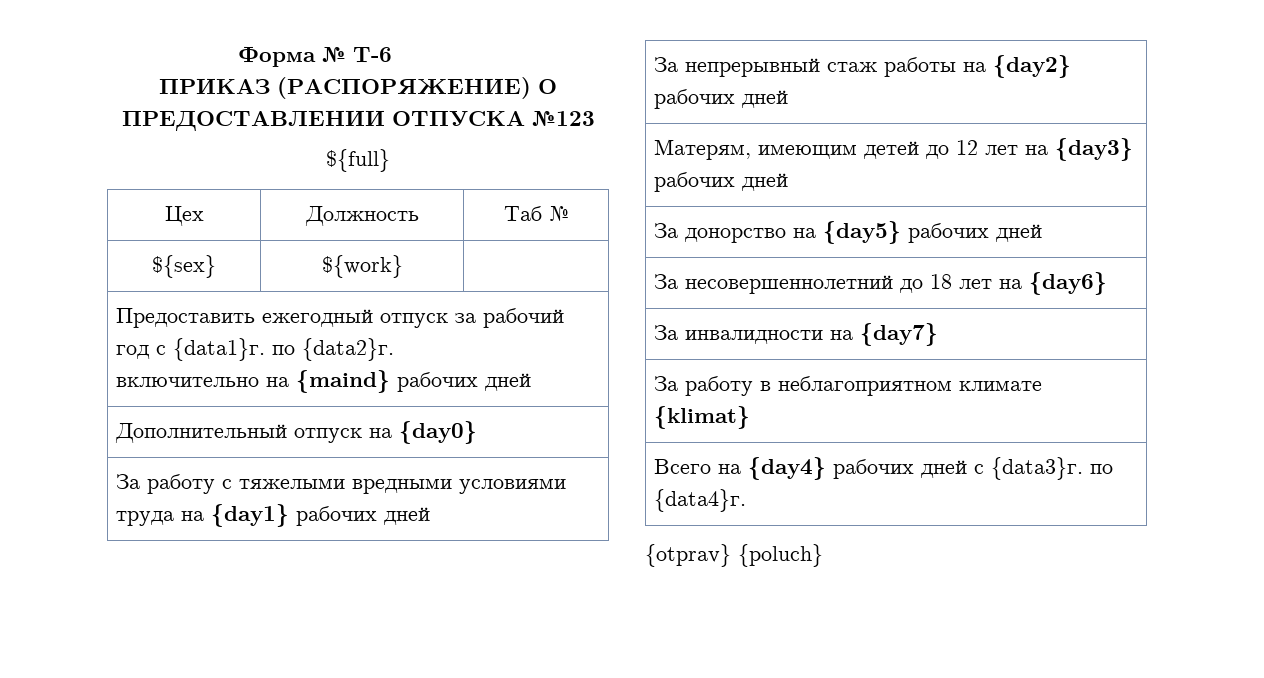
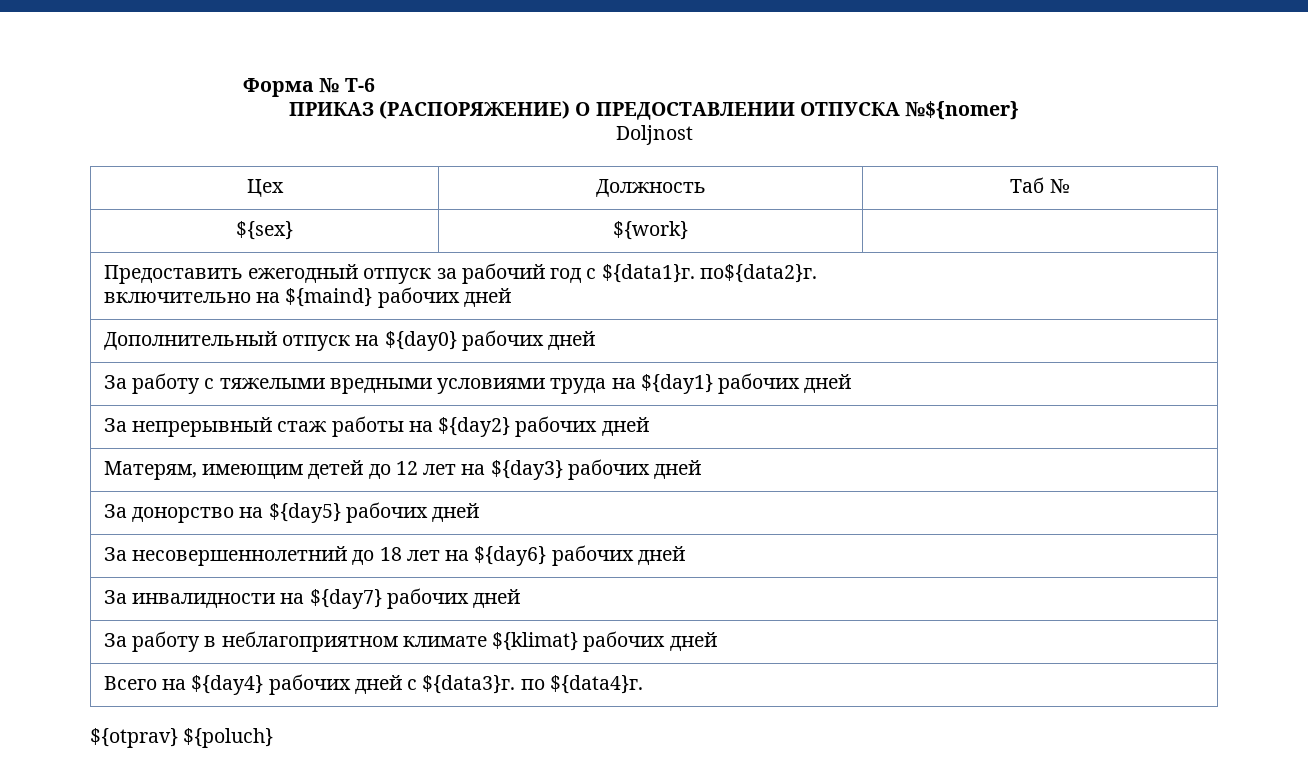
[531,111,595,126] [326,149,390,172] №123 // ${full} -> [905,101,1020,120] [615,125,693,145] №${nomer} // Doljnost
[173,338,395,361] {data1}г. по {data2}г. -> [601,264,817,283] ${data1}г. по${data2}г.
[296,370,391,393] {maind} -> [285,288,373,307] ${maind}
[399,421,478,444] {day0} -> [384,330,596,351] ${day0} рабочих дней
[211,504,290,527] {day1} -> [640,374,713,394] ${day1}
[993,55,1072,78] {day2} -> [438,417,511,437] ${day2}
[1055,138,1134,161] {day3} -> [490,460,563,480] ${day3}
[823,221,902,244] {day5} -> [268,503,341,523] ${day5}
[1029,272,1108,295] {day6} -> [474,545,685,566] ${day6} рабочих дней
[860,323,939,346] {day7} -> [309,588,521,609] ${day7} рабочих дней
[654,406,751,429] {klimat} -> [492,631,717,652] ${klimat} рабочих дней
[748,457,827,480] {day4} -> [191,675,264,695] ${day4}
[991,457,1114,480] [654,489,747,512] [645,544,823,567] {data3}г. по {data4}г. // {otprav} {poluch} -> [422,675,643,694] [90,728,274,748] ${data3}г. по ${data4}г. // ${otprav} ${poluch}

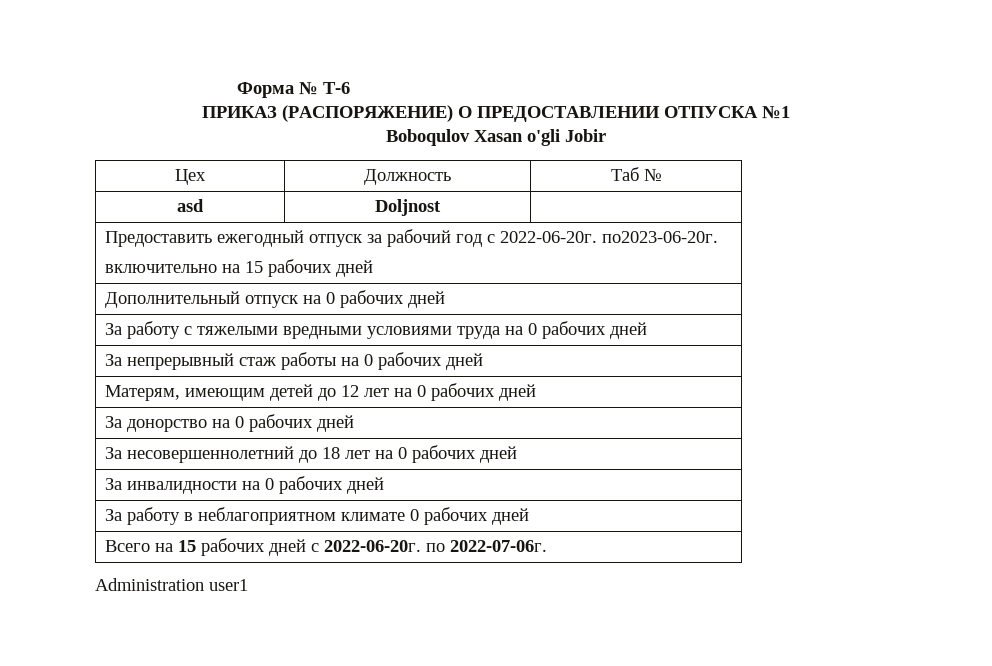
[905,101,1020,120] [615,125,693,145] №${nomer} // Doljnost -> [761,106,790,119] [385,129,606,146] №1 // Boboqulov Xasan o'gli Jobir
[236,221,293,240] [613,221,688,240] ${sex} | ${work} -> [177,199,204,212] [375,199,441,216] asd | Doljnost
[601,264,817,283] ${data1}г. по${data2}г. -> [500,231,719,243] 2022-06-20г. по2023-06-20г.
[285,288,373,307] ${maind} -> [245,261,264,273] 15
[384,331,457,351] ${day0} -> [326,292,336,304] 0
[640,374,713,394] ${day1} -> [528,323,538,335] 0
[438,417,511,437] ${day2} -> [364,354,374,366] 0
[490,460,563,480] ${day3} -> [417,385,427,397] 0
[268,503,341,523] ${day5} -> [235,416,245,428] 0
[474,546,547,566] ${day6} -> [398,447,408,459] 0
[309,589,382,609] ${day7} -> [265,478,275,490] 0
[492,632,579,651] ${klimat} -> [410,509,420,521] 0
[191,675,264,695] ${day4} -> [178,540,197,552] 15
[422,675,643,694] [90,728,274,748] ${data3}г. по ${data4}г. // ${otprav} ${poluch} -> [324,540,548,552] [95,578,248,591] 2022-06-20г. по 2022-07-06г. // Administration user1

